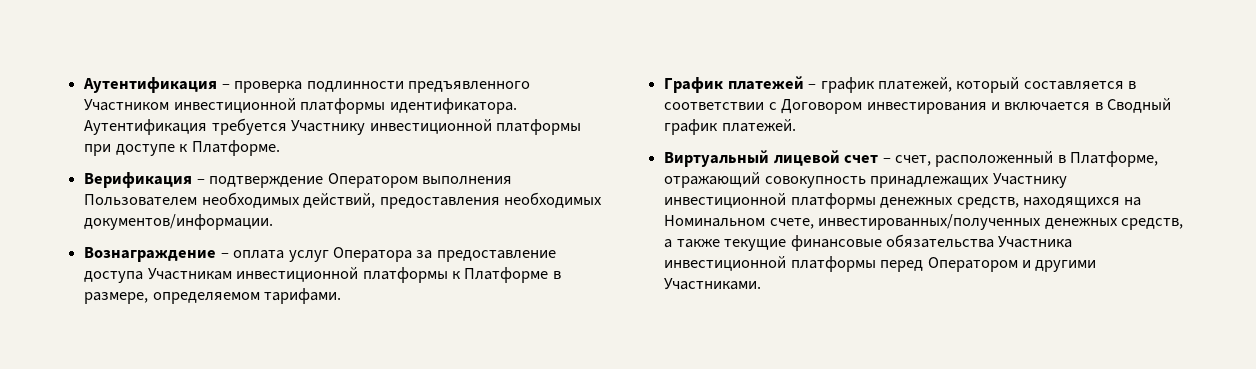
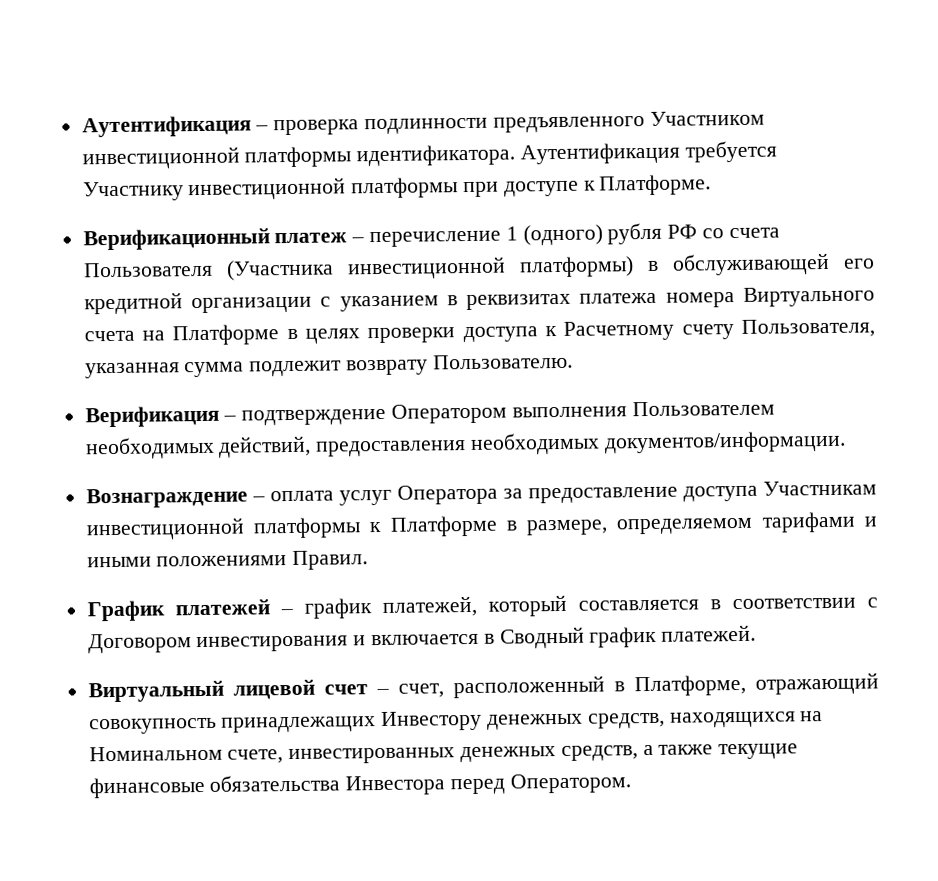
(280, 148) none -> [82,222,780,251] [82,252,875,281] [83,286,876,315] [83,318,875,346] [84,353,573,379] // Верификационный платеж – перечисление 1 (одного) рубля РФ со счета Пользователя (Участника инвестиционной платформы) в обслуживающей его кредитной организации с указанием в реквизитах платежа номера Виртуального счета на Платформе в целях проверки доступа к Расчетному счету Пользователя, указанная сумма подлежит возврату Пользователю.
[264,288,342,304] тарифами. -> [761,511,878,533] [86,550,369,570] тарифами и иными положениями Правил.
[992,173,1067,188] [664,193,876,209] Участнику инвестиционной платформы -> [381,710,483,731] Инвестору
[818,214,1042,230] инвестированных/полученных -> [288,747,456,765] инвестированных
[998,236,1073,248] [664,256,1097,272] [664,278,762,290] Участника инвестиционной платформы перед Оператором и другими Участниками. -> [345,773,631,796] Инвестора перед Оператором.

